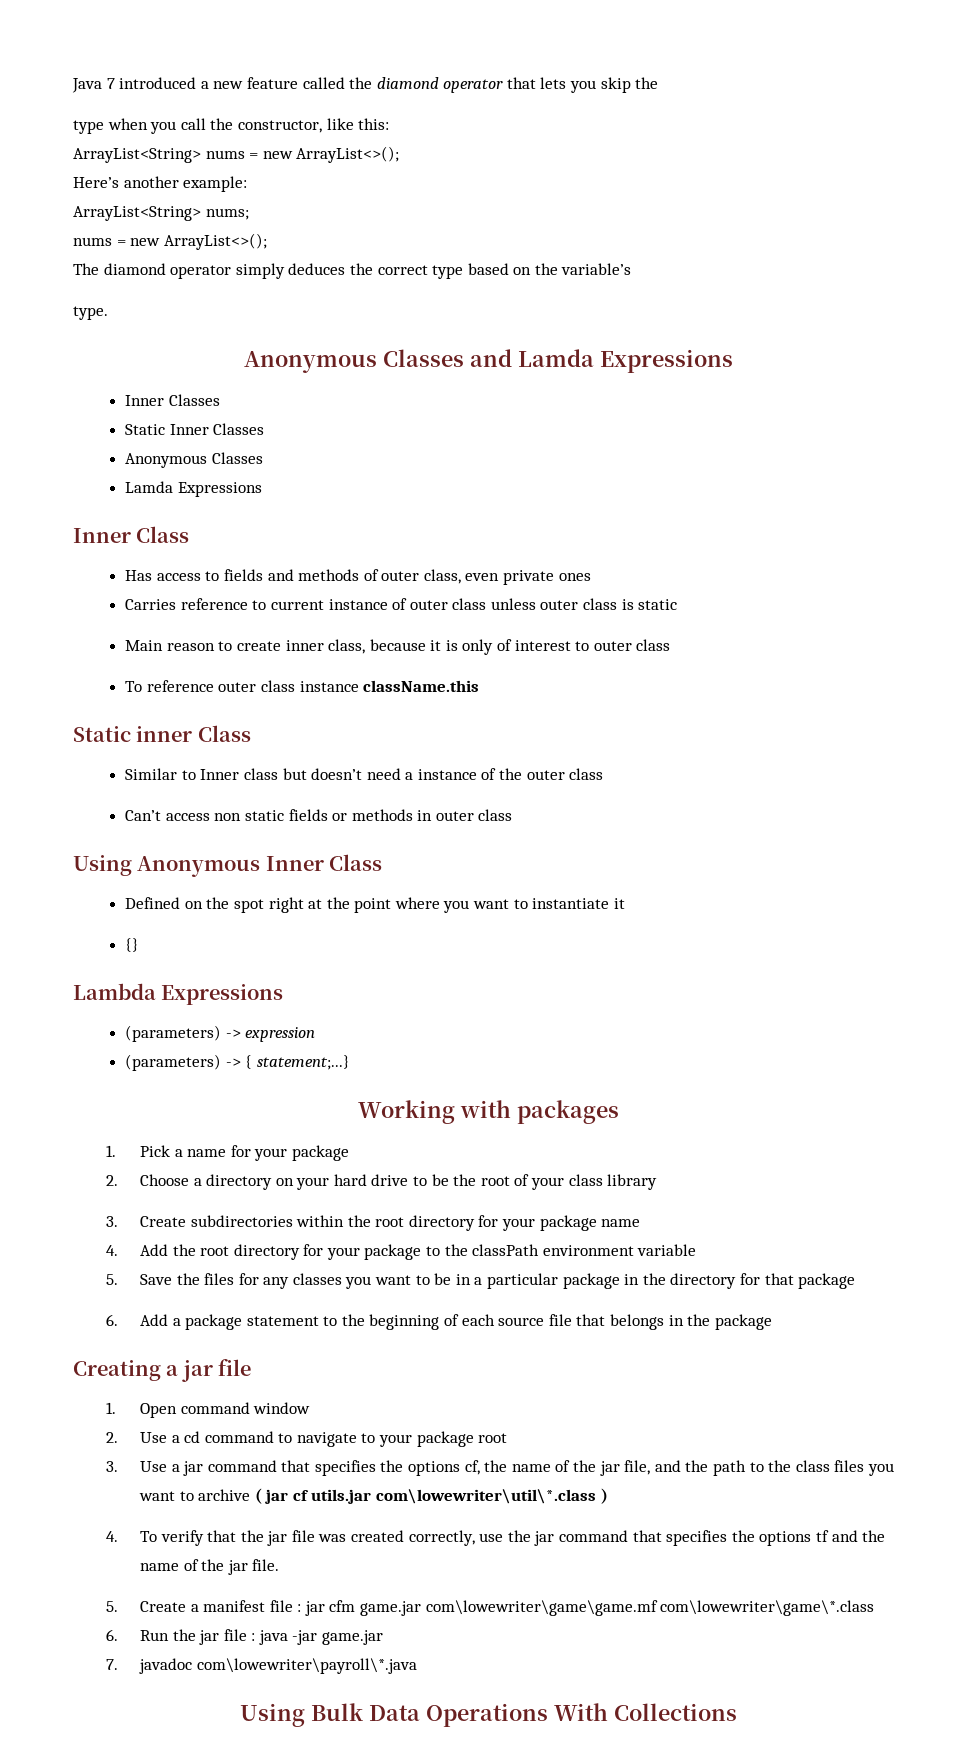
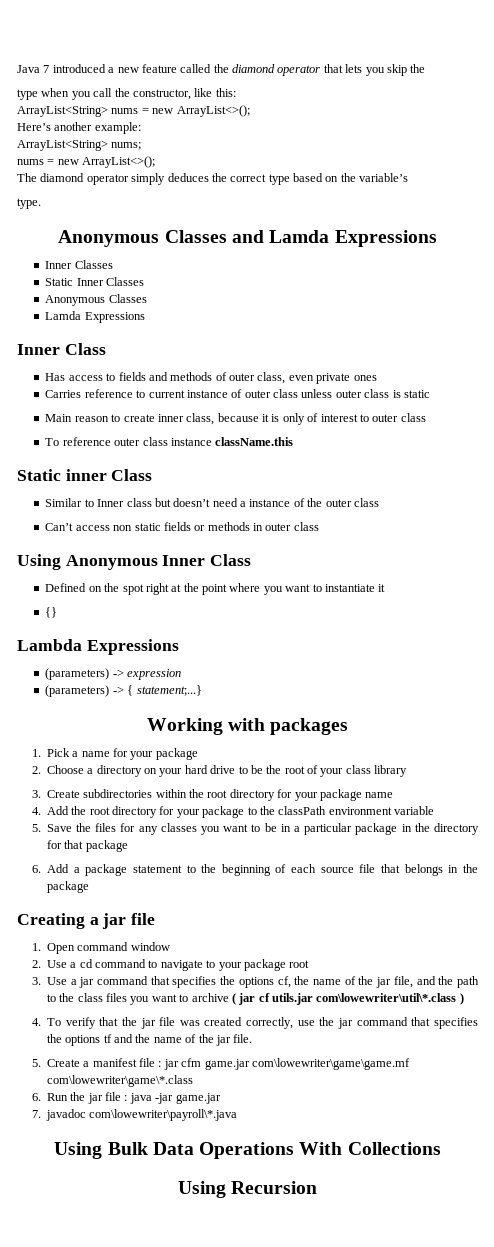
(737, 1712) none -> [177,1181,318,1198] // Using Recursion

